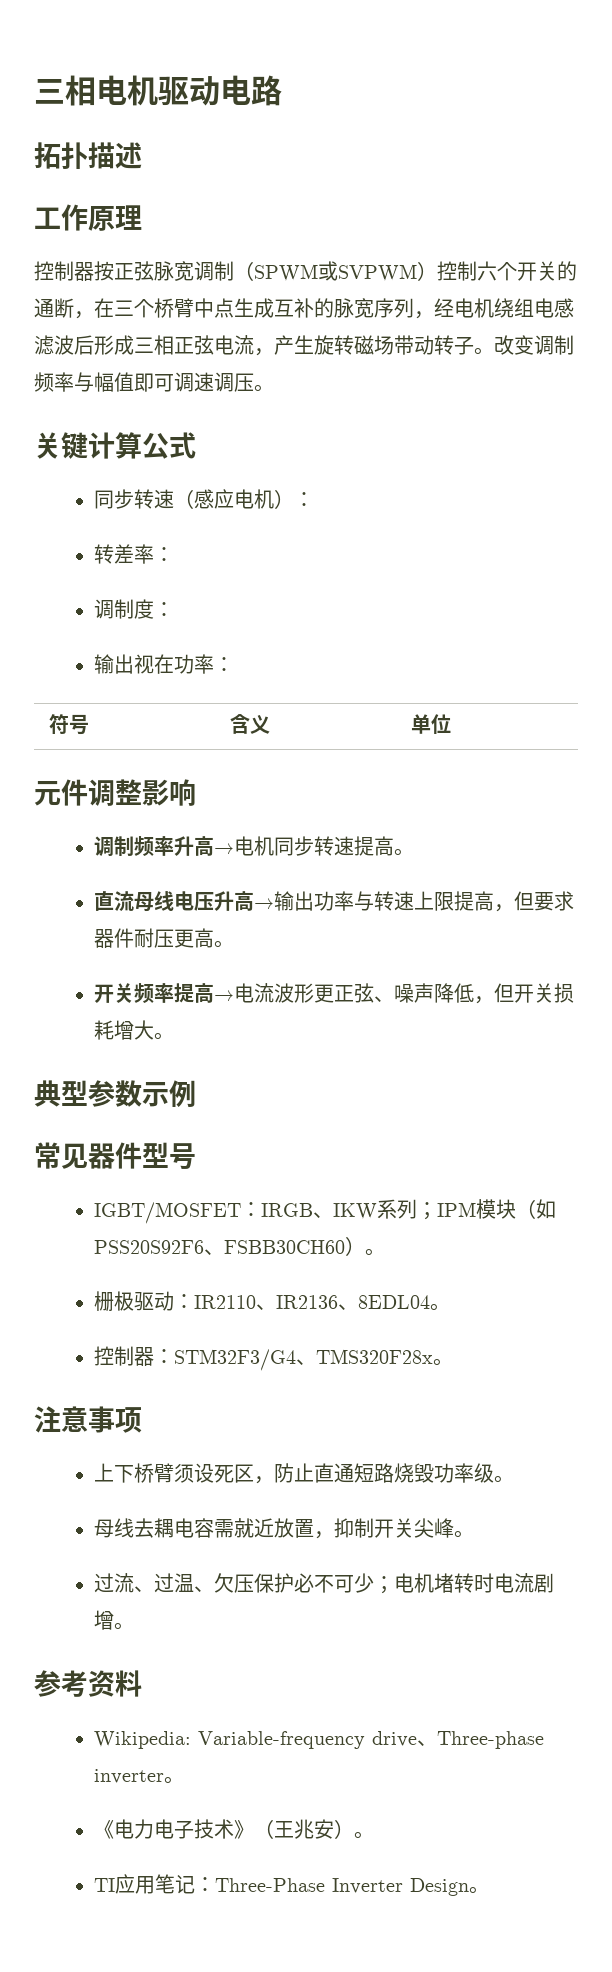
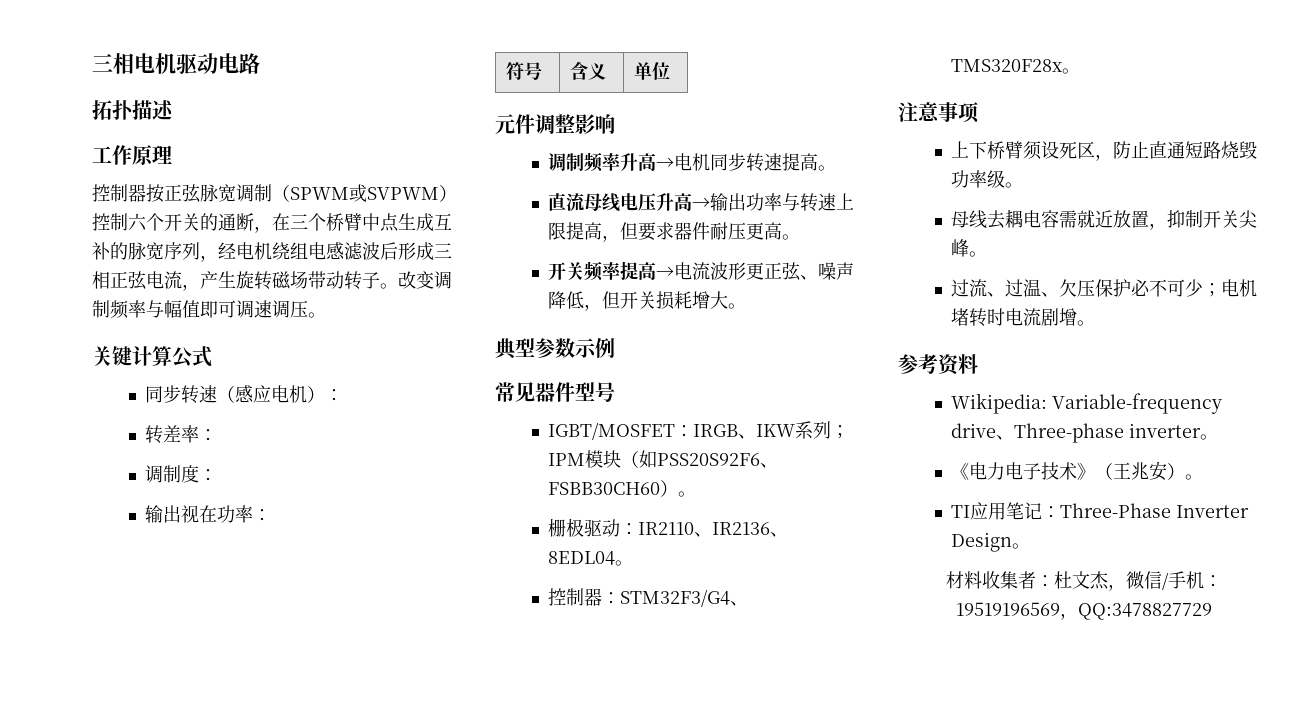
(489, 1890) none -> [946,571,1222,591] [956,602,1212,620] // 材料收集者：杜文杰，微信/手机：19519196569，QQ:3478827729

